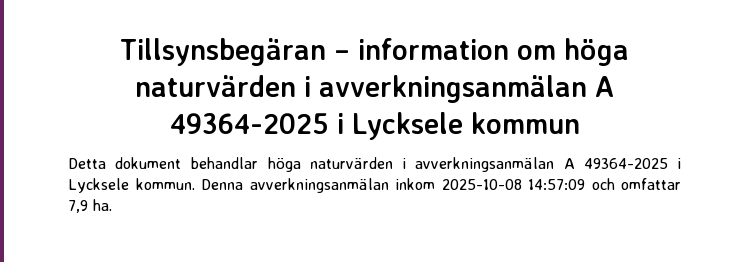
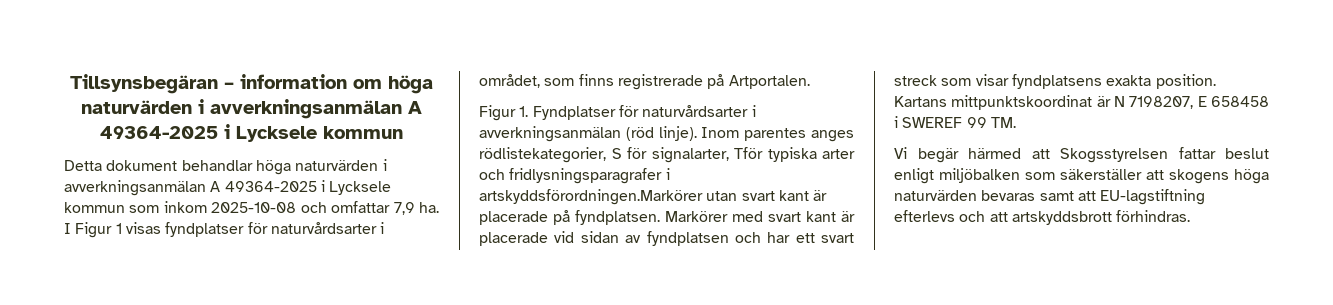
[135,178,389,193] kommun. Denna avverkningsanmälan -> [64,202,160,213] kommun som
[528,179,585,190] 14:57:09 -> (297, 207) none
(112, 205) none -> [64,222,385,238] [479,74,810,90] [479,105,756,121] [479,126,854,142] [479,147,855,163] [479,168,670,184] [479,189,828,205] [479,210,855,225] [479,231,854,246] [894,74,1216,89] [894,95,1269,110] [894,116,1016,128] [894,147,1269,163] [894,168,1269,184] [894,189,1206,205] [894,210,1191,225] I Figur 1 visas fyndplatser för naturvårdsarter i området, som finns registrerade på Artportalen. // Figur 1. Fyndplatser för naturvårdsarter i avverkningsanmälan (röd linje). Inom parentes anges rödlistekategorier, S för signalarter, Tför typiska arter och fridlysningsparagrafer i artskyddsförordningen.Markörer utan svart kant är placerade på fyndplatsen. Markörer med svart kant är placerade vid sidan av fyndplatsen och har ett svart streck som visar fyndplatsens exakta position. Kartans mittpunktskoordinat är N 7198207, E 658458 i SWEREF 99 TM. // Vi begär härmed att Skogsstyrelsen fattar beslut enligt miljöbalken som säkerställer att skogens höga naturvärden bevaras samt att EU-lagstiftning efterlevs och att artskyddsbrott förhindras.

